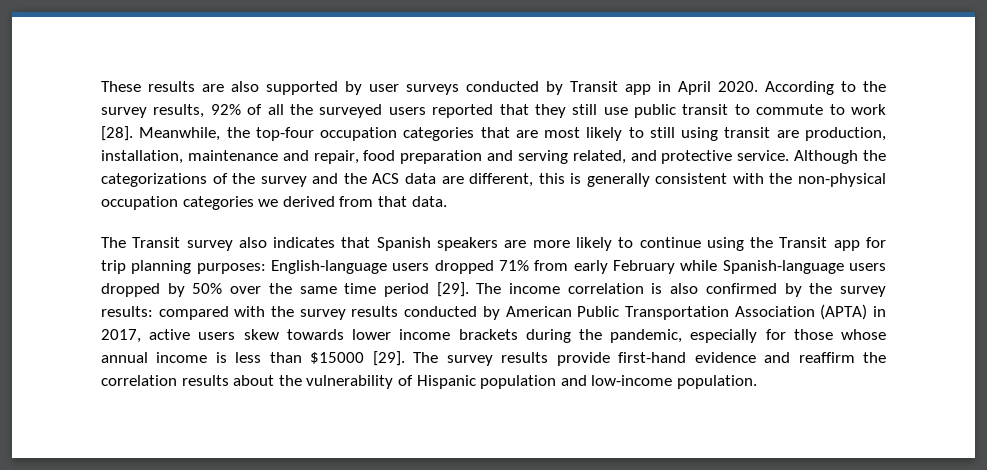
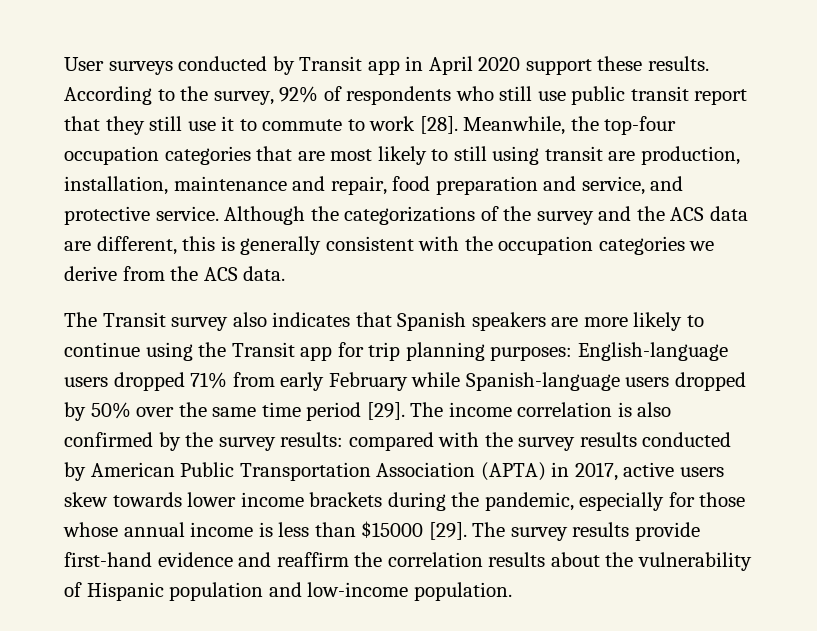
[101,81,399,95] These results are also supported by user -> [64,57,104,71] User
[718,81,886,95] [101,104,494,118] 2020. According to the survey results, 92% of all the surveyed users reported -> [478,56,709,75] [64,86,748,105] 2020 support these results. According to the survey, 92% of respondents who still use public transit report
[634,104,729,118] public transit -> [221,116,235,131] it
[517,150,626,164] serving related, -> [581,176,645,195] service,
[798,173,886,187] non-physical -> (493, 243) none
[282,196,407,207] derived from that -> [64,266,238,281] derive from the ACS

